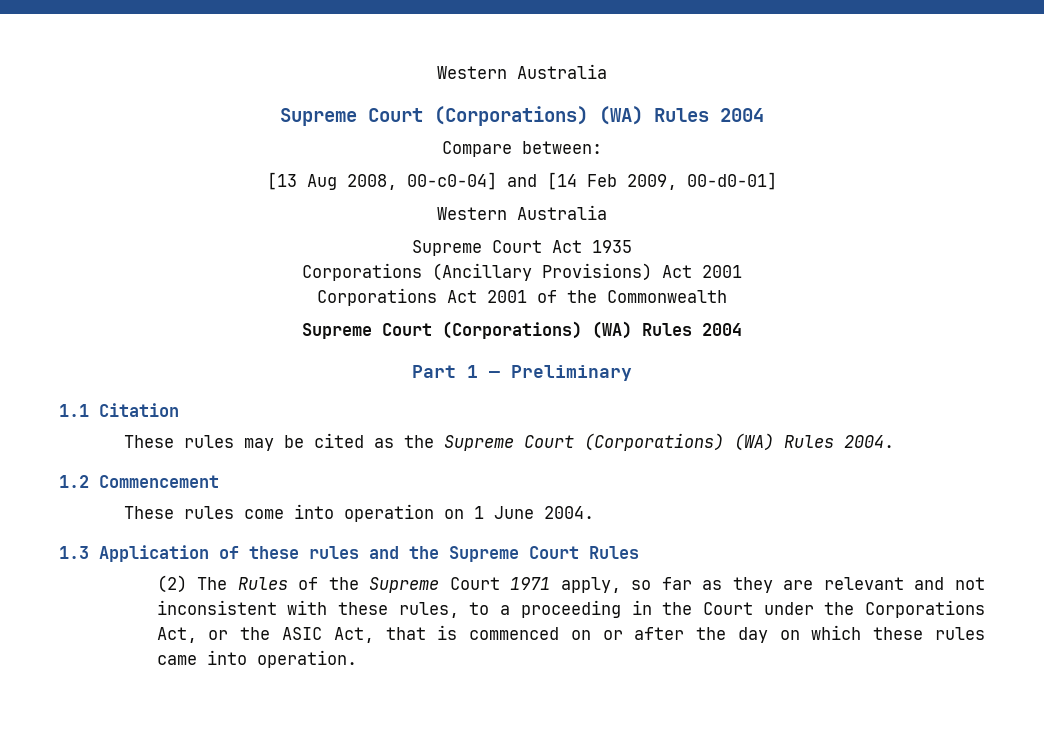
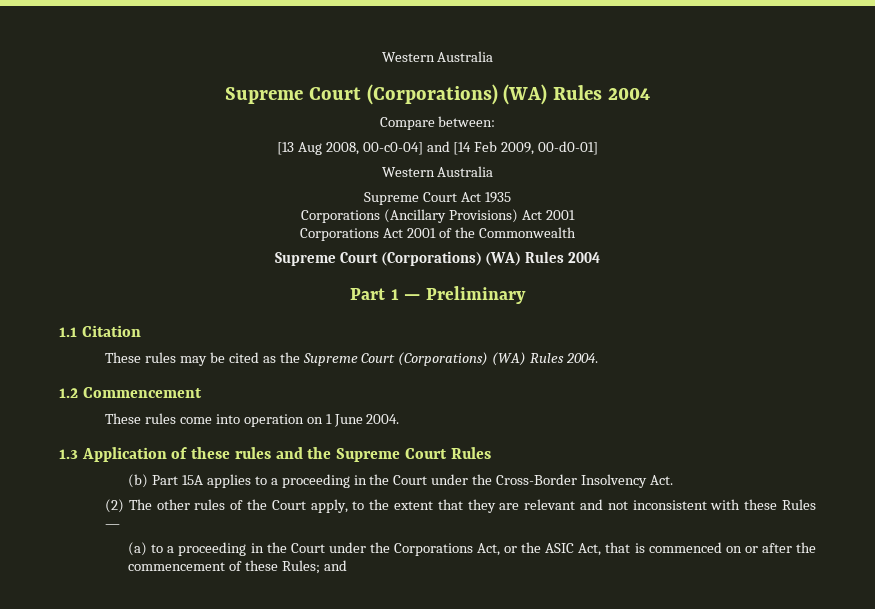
[156,575,723,593] (2) The Rules of the Supreme Court 1971 apply, so far as -> [128,474,673,488] [105,499,463,513] (b) Part 15A applies to a proceeding in the Court under the Cross-Border Insolvency Act. // (2) The other rules of the Court apply, to the extent that
[398,602,459,618] rules, -> [782,499,817,510] [105,524,121,528] [128,542,148,556] Rules — // (a)
[737,625,985,643] [156,650,357,668] day on which these rules came into operation. -> [128,560,347,574] commencement of these Rules; and

